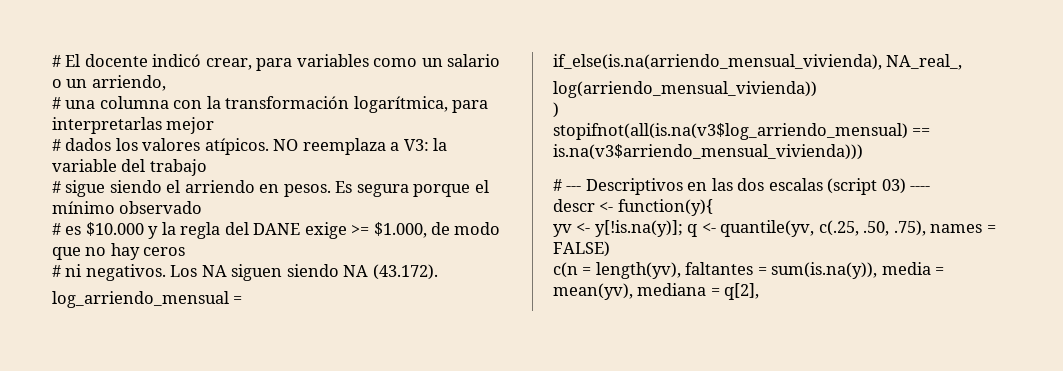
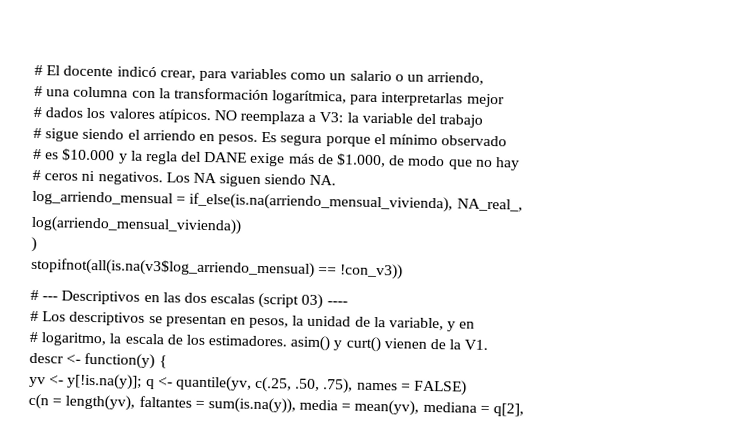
[351,225,370,235] >= -> [288,153,334,165] más de
[143,247,186,256] [52,265,61,277] ceros // # -> [32,169,79,181] // # ceros
[343,264,438,280] NA (43.172). -> [309,174,337,186] NA.
[553,144,863,160] is.na(v3$arriendo_mensual_vivienda))) -> [340,263,404,280] !con_v3))
(931, 188) none -> [30,310,476,332] [29,331,489,353] // # Los descriptivos se presentan en pesos, la unidad de la variable, y en // # logaritmo, la escala de los estimadores. asim() y curt() vienen de la V1.
[617,199,713,216] function(y){ -> [84,352,167,370] function(y) {

